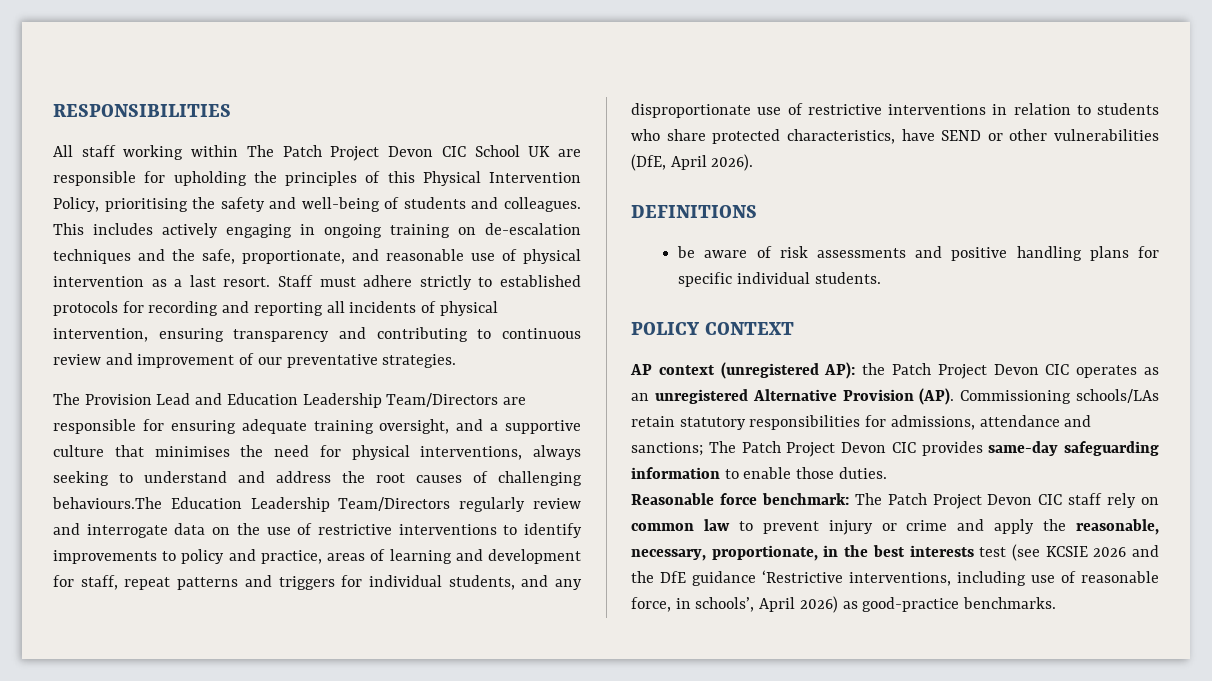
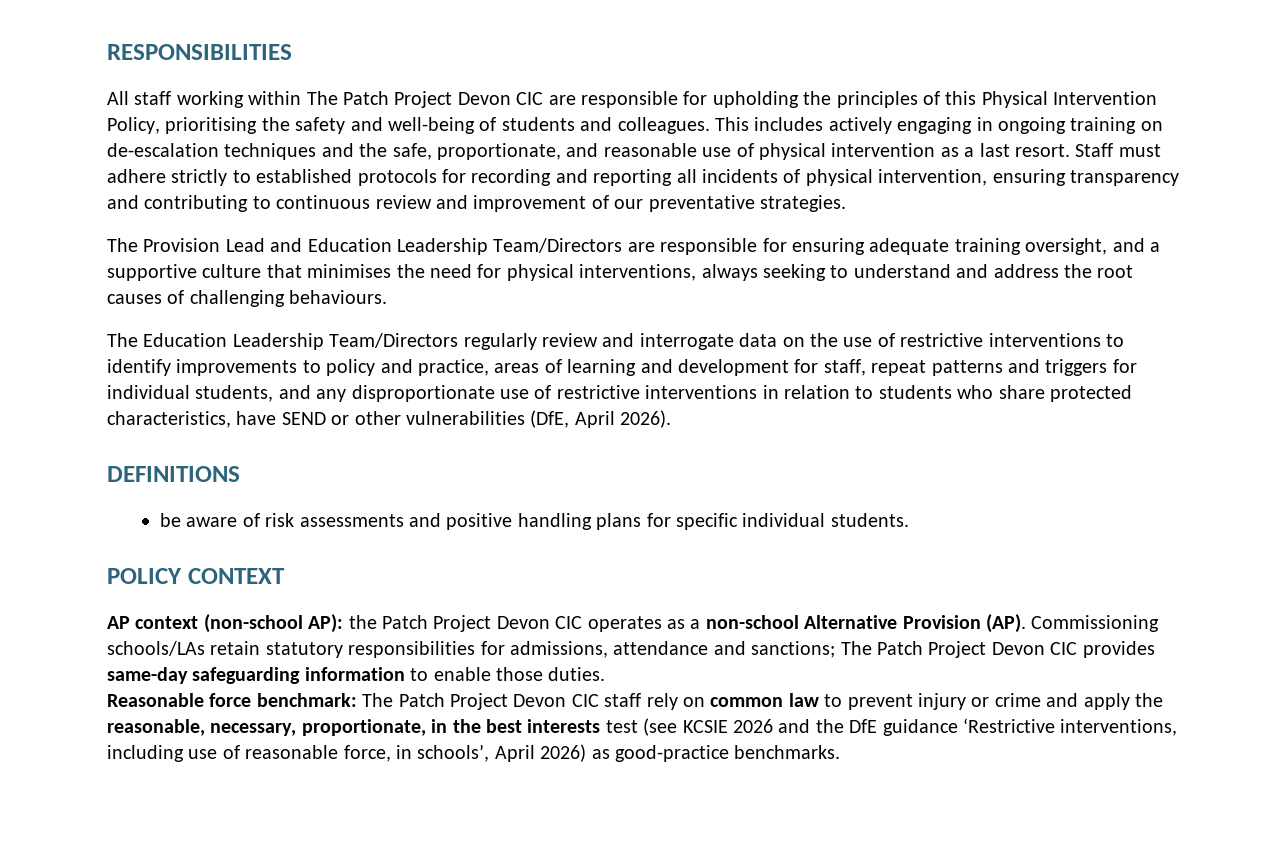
[474,145,551,157] School UK -> (544, 98) none
[52,497,162,509] behaviours.The -> [289,290,388,304] [107,333,138,347] behaviours. // The
[720,362,819,379] (unregistered -> [203,614,303,633] (non-school
[631,389,748,404] an unregistered -> [690,615,799,629] a non-school

